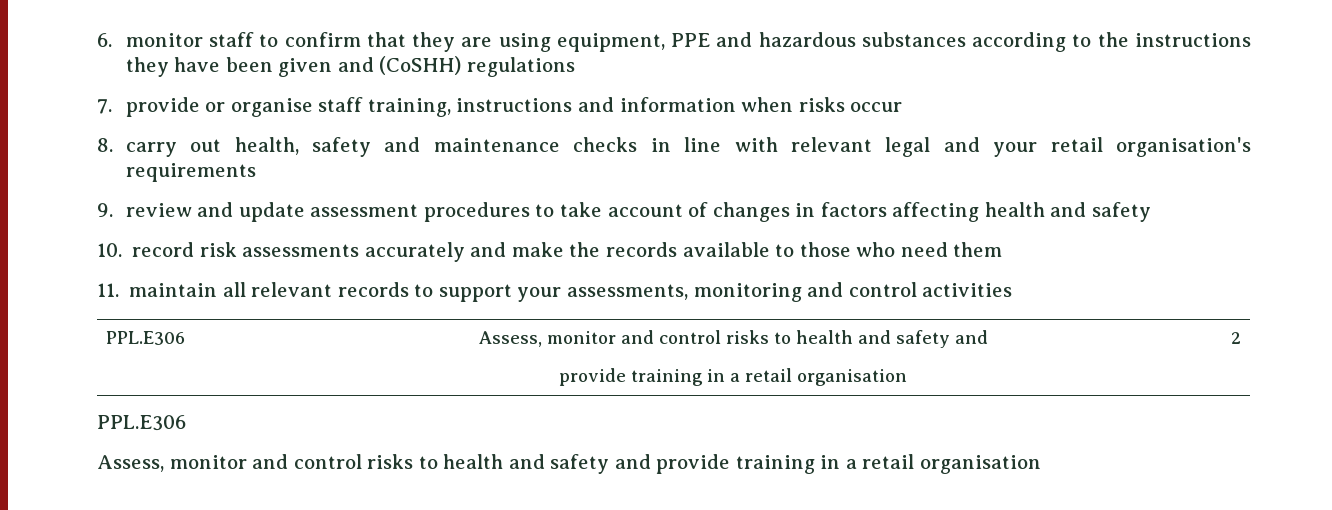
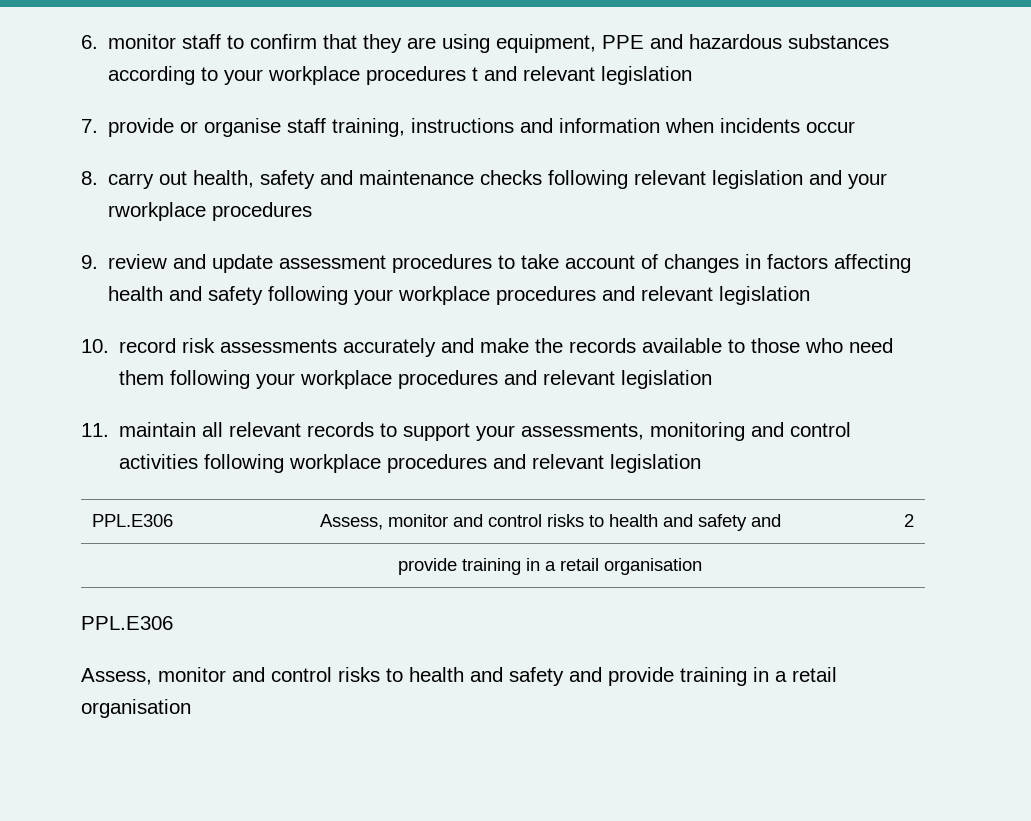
[1097,32,1251,47] [125,56,575,77] the instructions they have been given and (CoSHH) regulations -> [224,66,693,85] your workplace procedures t and relevant legislation
[798,97,845,112] risks -> [720,118,801,133] incidents
[650,137,1251,157] [125,163,256,182] in line with relevant legal and your retail organisation's requirements -> [548,170,888,189] [108,202,313,221] following relevant legislation and your rworkplace procedures
(1151, 212) none -> [268,286,811,305] following your workplace procedures and relevant legislation
(1003, 249) none -> [170,370,713,389] following your workplace procedures and relevant legislation
(1013, 290) none -> [204,454,702,473] following workplace procedures and relevant legislation

